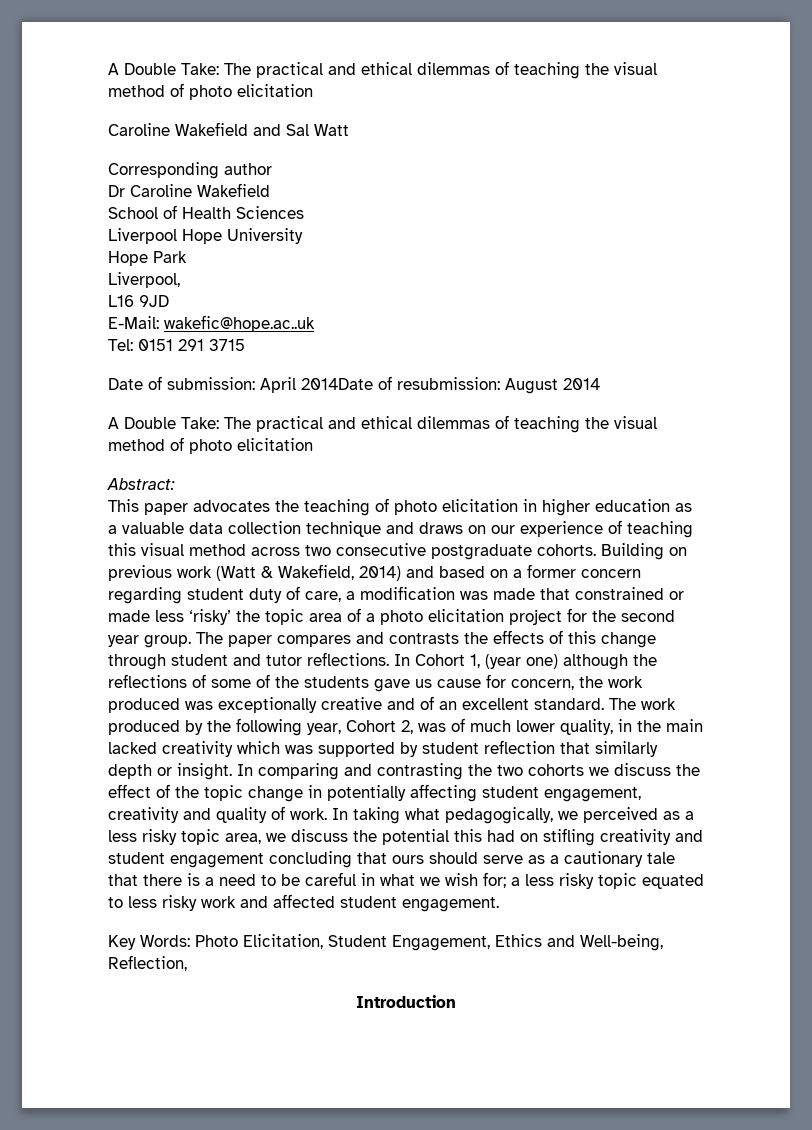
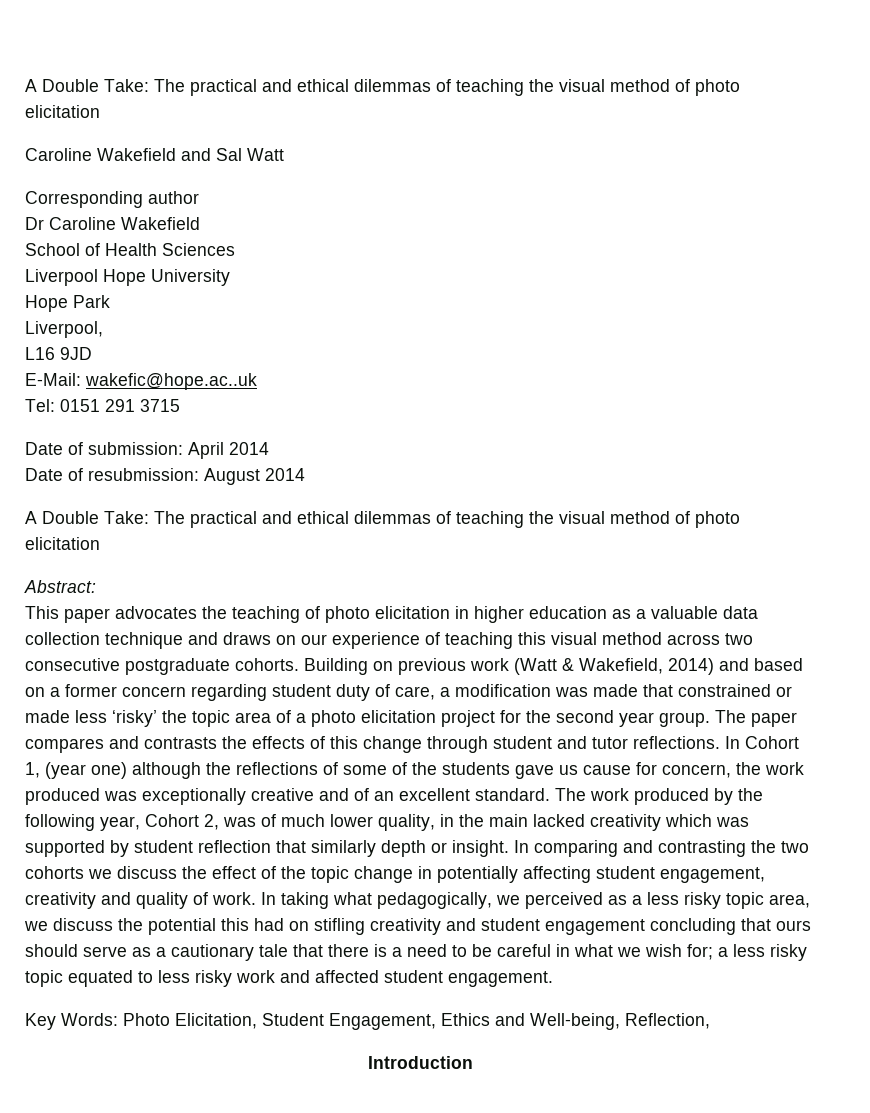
[301,378,373,390] 2014Date -> [229,442,269,455] [25,468,63,481] 2014 // Date

